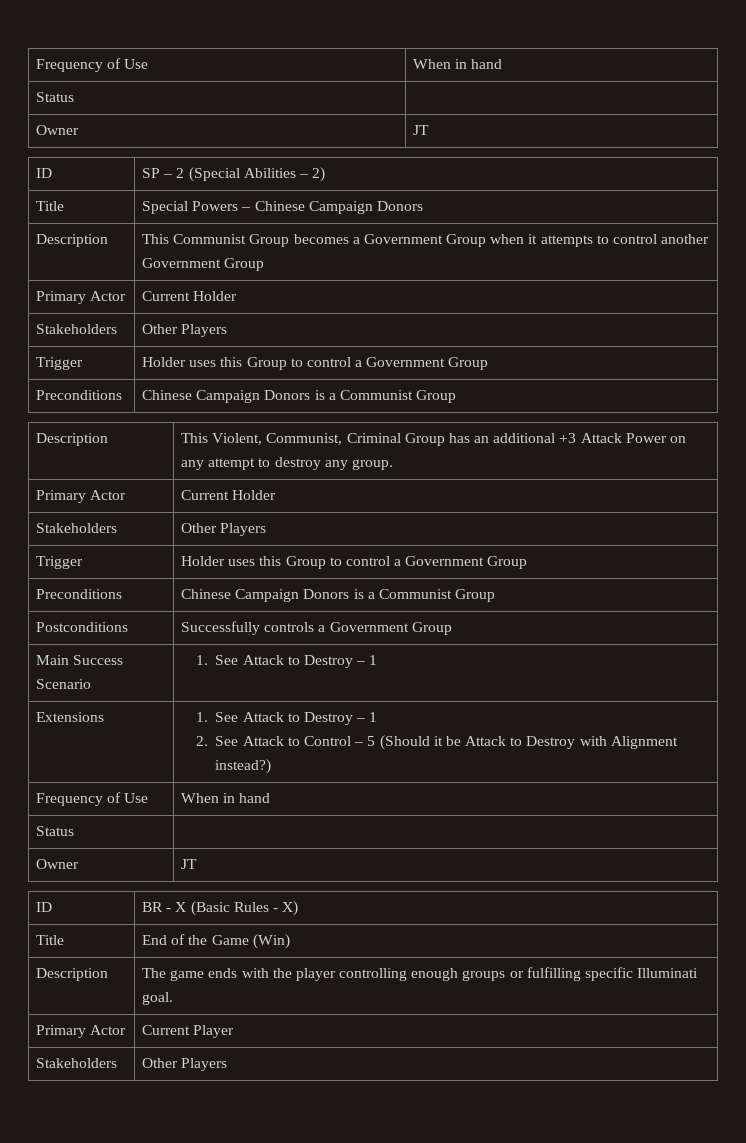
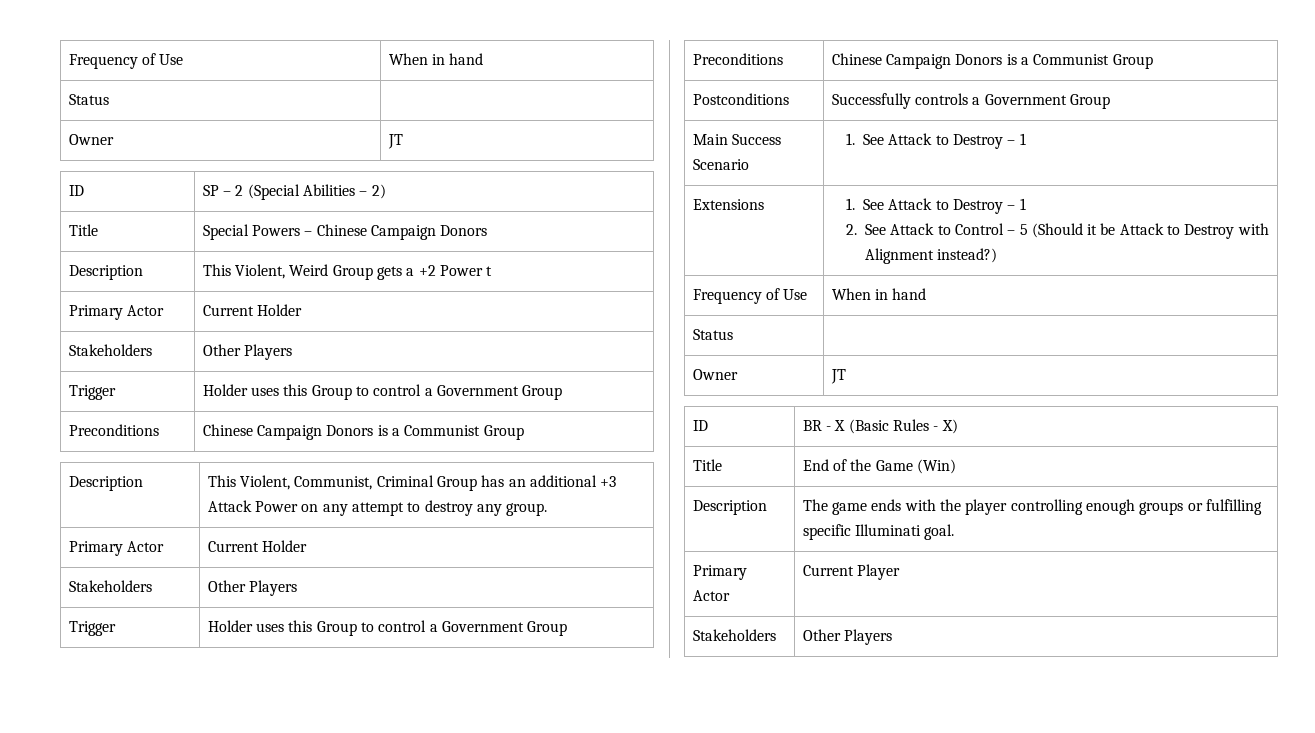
[173,234,710,247] [142,258,265,271] Communist Group becomes a Government Group when it attempts to control another Government Group -> [235,264,493,280] Violent, Weird Group gets a +2 Power t

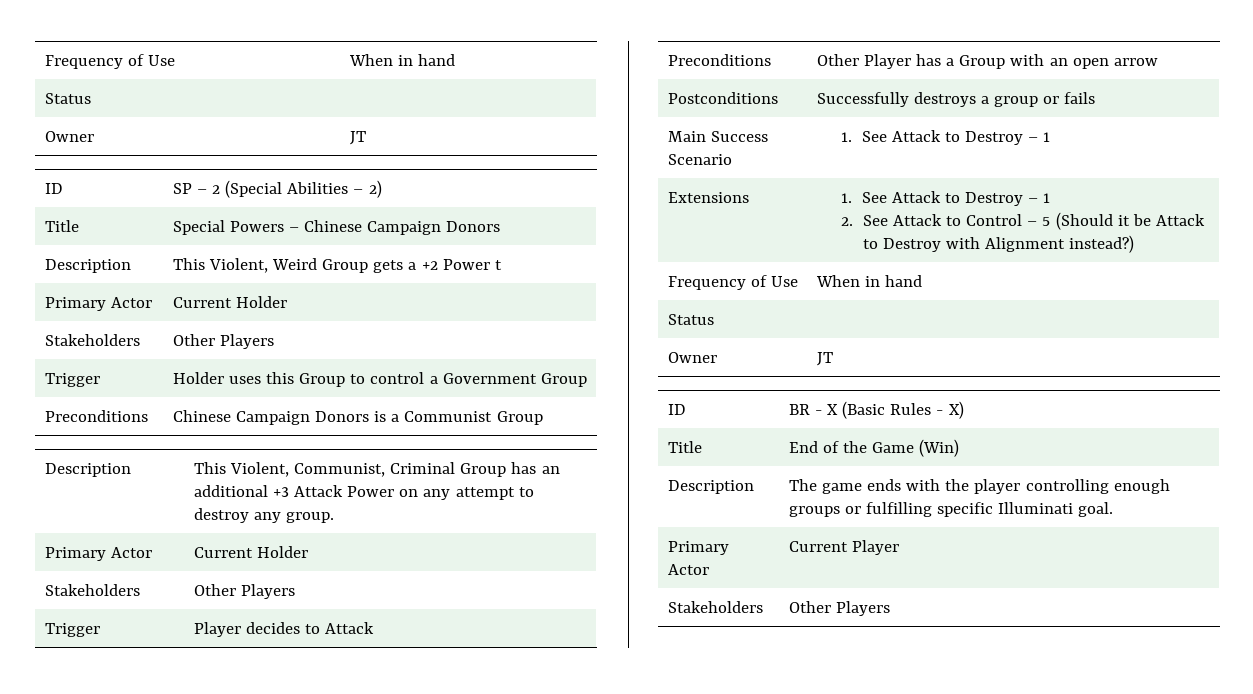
[207,620,568,636] [692,53,783,65] [831,53,1153,69] [692,93,789,105] [831,93,1111,109] Holder uses this Group to control a Government Group // Preconditions | Chinese Campaign Donors is a Communist Group // Postconditions | Successfully controls a Government Group -> [193,622,375,637] [667,54,771,66] [816,54,1158,69] [667,92,778,104] [816,92,1096,107] Player decides to Attack // Preconditions | Other Player has a Group with an open arrow // Postconditions | Successfully destroys a group or fails

